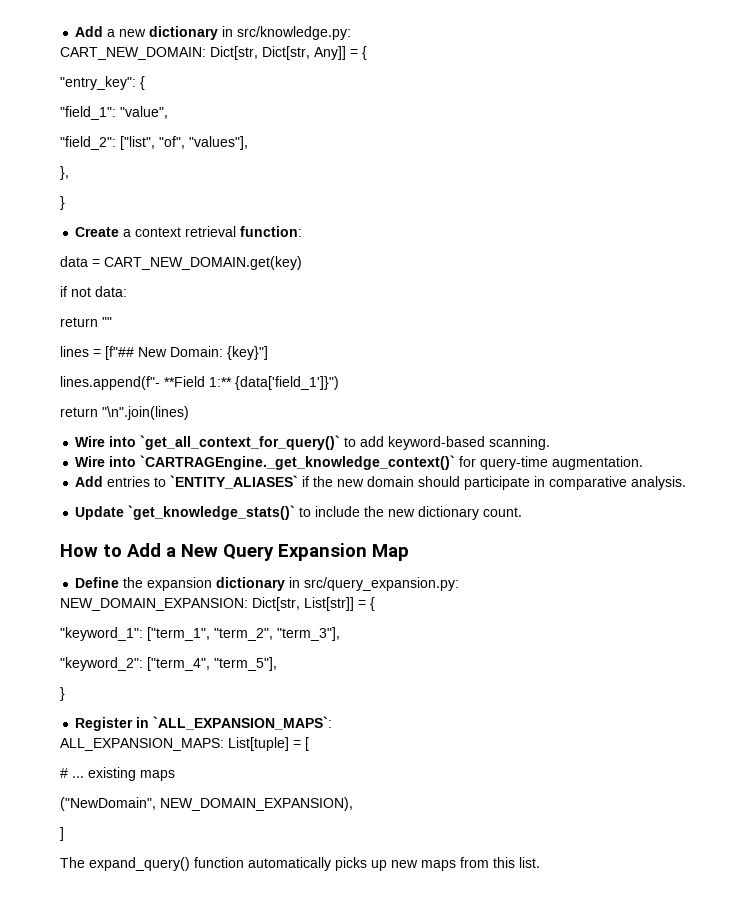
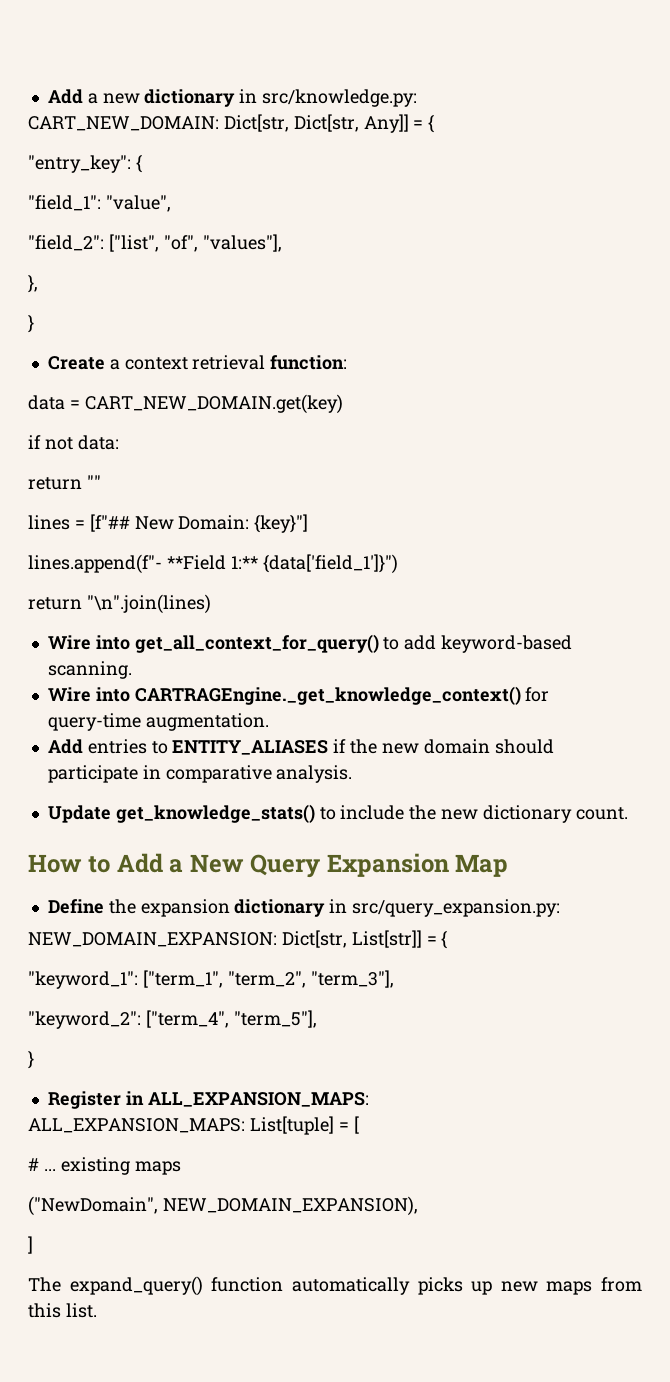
[140,435,341,450] `get_all_context_for_query()` -> [134,634,379,653] get_all_context_for_query()
[140,455,456,470] `CARTRAGEngine._get_knowledge_context()` -> [134,686,521,705] CARTRAGEngine._get_knowledge_context()
[170,475,299,489] `ENTITY_ALIASES` -> [172,740,329,755] ENTITY_ALIASES
[128,505,296,520] `get_knowledge_stats()` -> [115,804,315,823] get_knowledge_stats()
[153,716,333,730] `ALL_EXPANSION_MAPS`: -> [147,1092,369,1107] ALL_EXPANSION_MAPS:

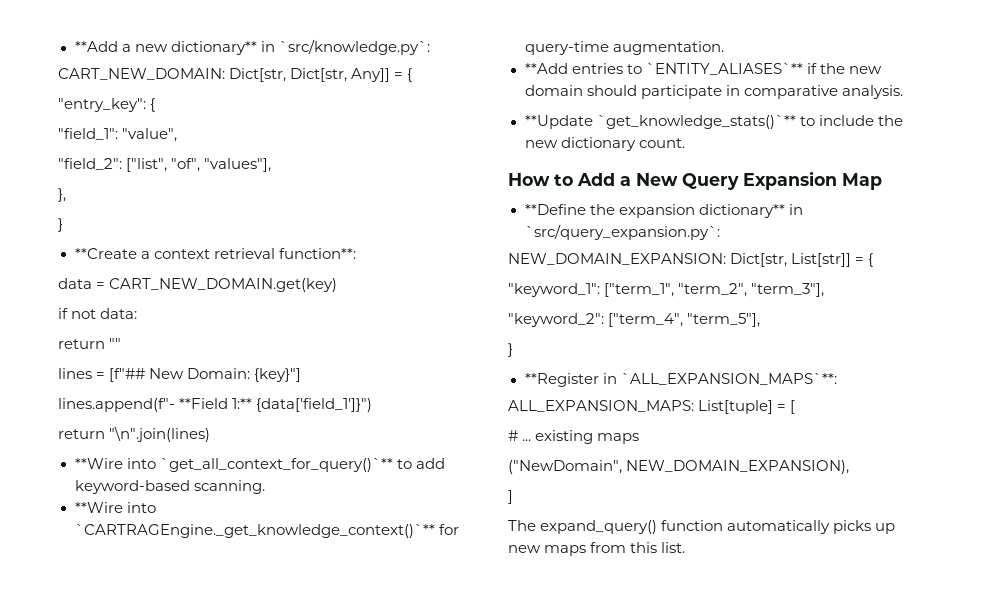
[47,89,83,104] Add -> [74,41,118,52] **Add
[144,89,418,107] dictionary in src/knowledge.py: -> [170,39,430,55] dictionary** in `src/knowledge.py`:
[47,356,105,370] Create -> [74,248,137,259] **Create
[270,355,348,370] function: -> [278,248,356,259] function**:
[47,634,379,653] Wire into get_all_context_for_query() -> [74,458,393,472] **Wire into `get_all_context_for_query()`**
[47,686,521,705] Wire into CARTRAGEngine._get_knowledge_context() -> [74,502,156,513] [74,524,435,538] **Wire into `CARTRAGEngine._get_knowledge_context()`**
[47,739,83,754] Add -> [524,63,568,74] **Add
[172,740,329,755] ENTITY_ALIASES -> [645,63,803,75] `ENTITY_ALIASES`**
[47,804,315,823] Update get_knowledge_stats() -> [524,115,796,129] **Update `get_knowledge_stats()`**
[47,899,104,914] Define -> [524,204,586,215] **Define
[234,899,561,917] dictionary in src/query_expansion.py: -> [698,204,803,218] [524,224,720,240] dictionary** in `src/query_expansion.py`:
[47,1091,369,1109] Register in ALL_EXPANSION_MAPS: -> [524,373,837,387] **Register in `ALL_EXPANSION_MAPS`**:

